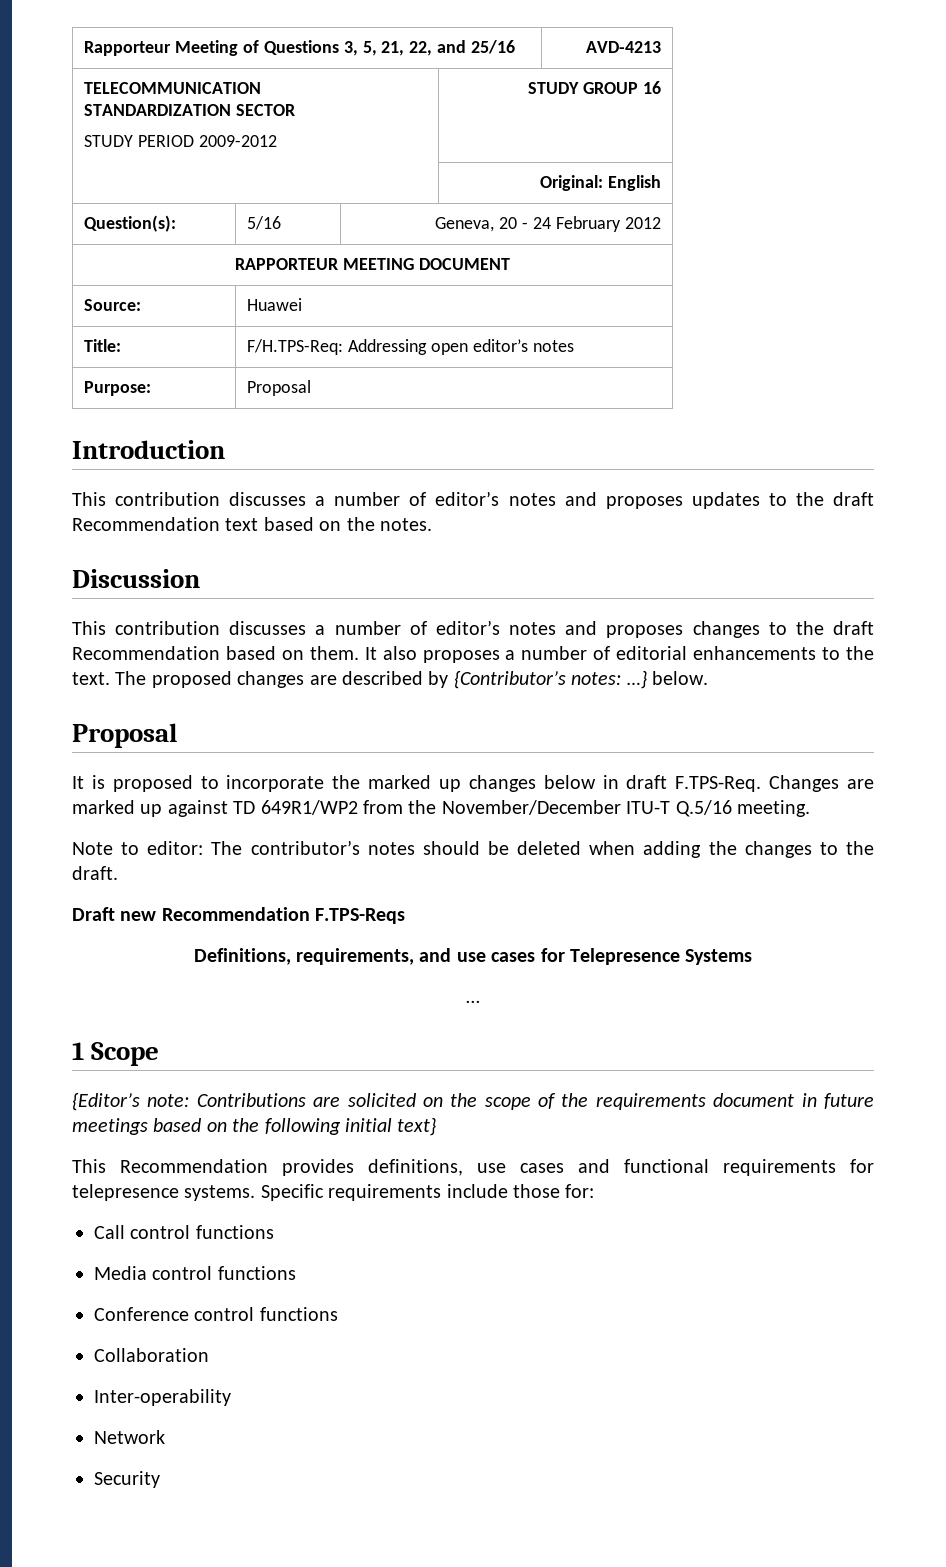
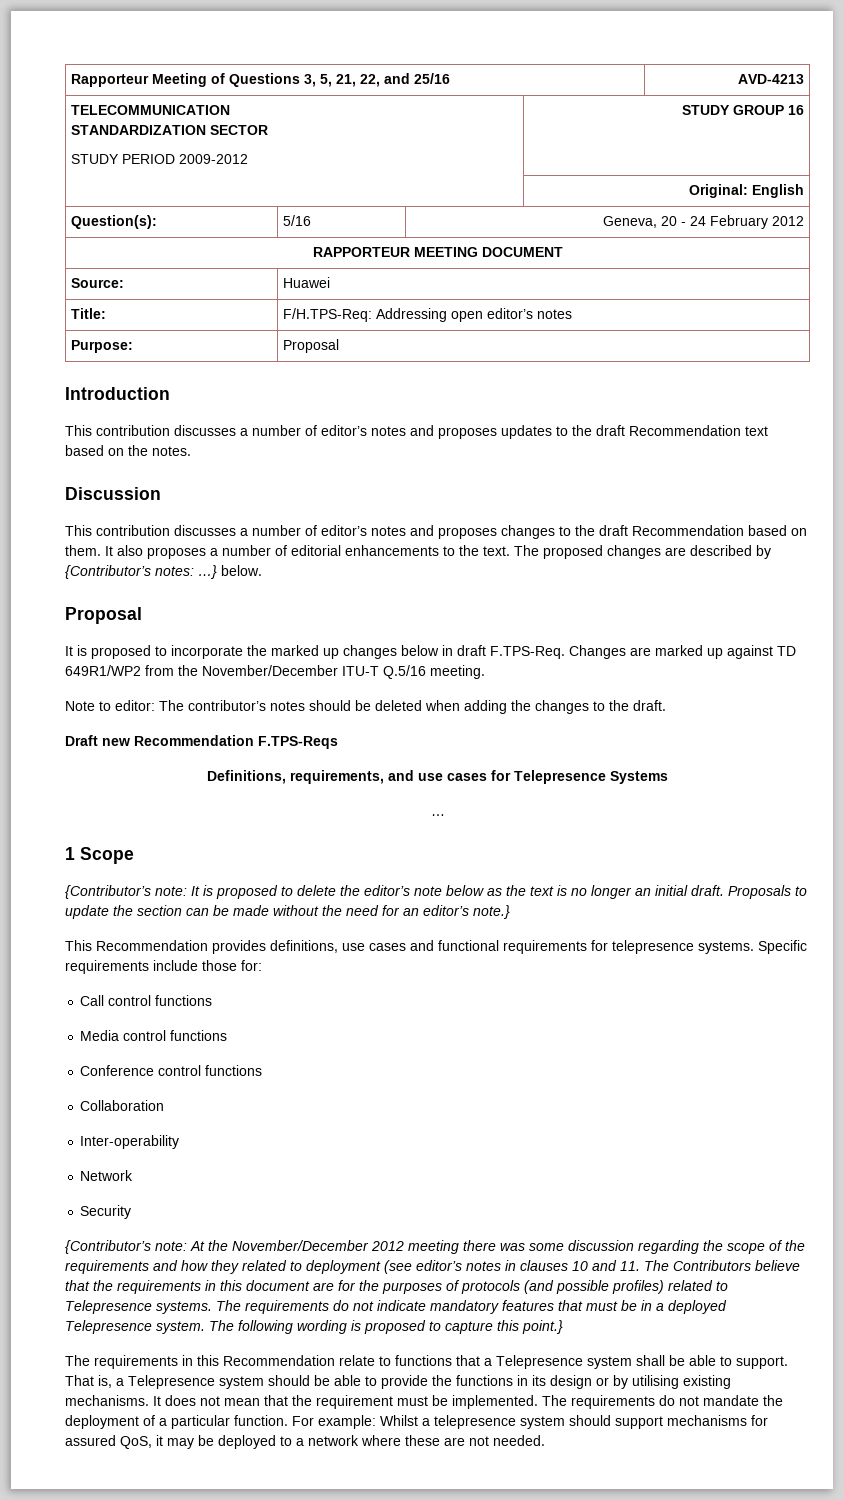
[72,1092,874,1111] [72,1117,437,1136] {Editor’s note: Contributions are solicited on the scope of the requirements document in future meetings based on the following initial text} -> [65,885,807,899] [65,905,510,919] {Contributor’s note: It is proposed to delete the editor’s note below as the text is no longer an initial draft. Proposals to update the section can be made without the need for an editor’s note.}
(160, 1479) none -> [65,1240,805,1254] [65,1260,800,1274] [65,1280,728,1294] [65,1300,727,1314] [65,1320,563,1334] [65,1355,788,1369] [65,1375,731,1389] [65,1395,783,1409] [65,1415,768,1429] [65,1435,545,1449] // {Contributor’s note: At the November/December 2012 meeting there was some discussion regarding the scope of the requirements and how they related to deployment (see editor’s notes in clauses 10 and 11. The Contributors believe that the requirements in this document are for the purposes of protocols (and possible profiles) related to Telepresence systems. The requirements do not indicate mandatory features that must be in a deployed Telepresence system. The following wording is proposed to capture this point.} // The requirements in this Recommendation relate to functions that a Telepresence system shall be able to support. That is, a Telepresence system should be able to provide the functions in its design or by utilising existing mechanisms. It does not mean that the requirement must be implemented. The requirements do not mandate the deployment of a particular function. For example: Whilst a telepresence system should support mechanisms for assured QoS, it may be deployed to a network where these are not needed.

